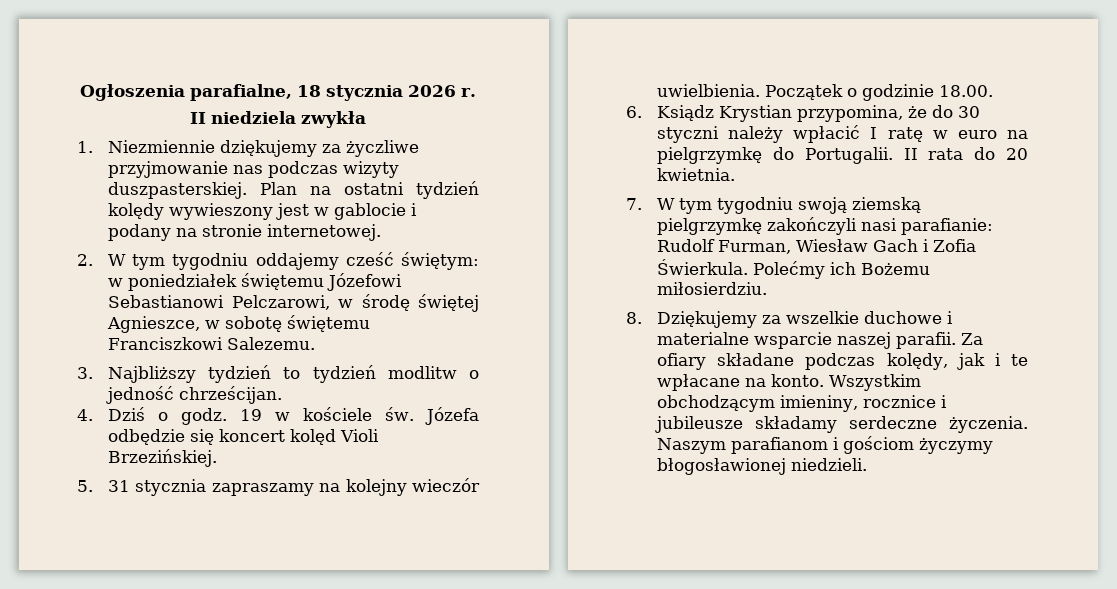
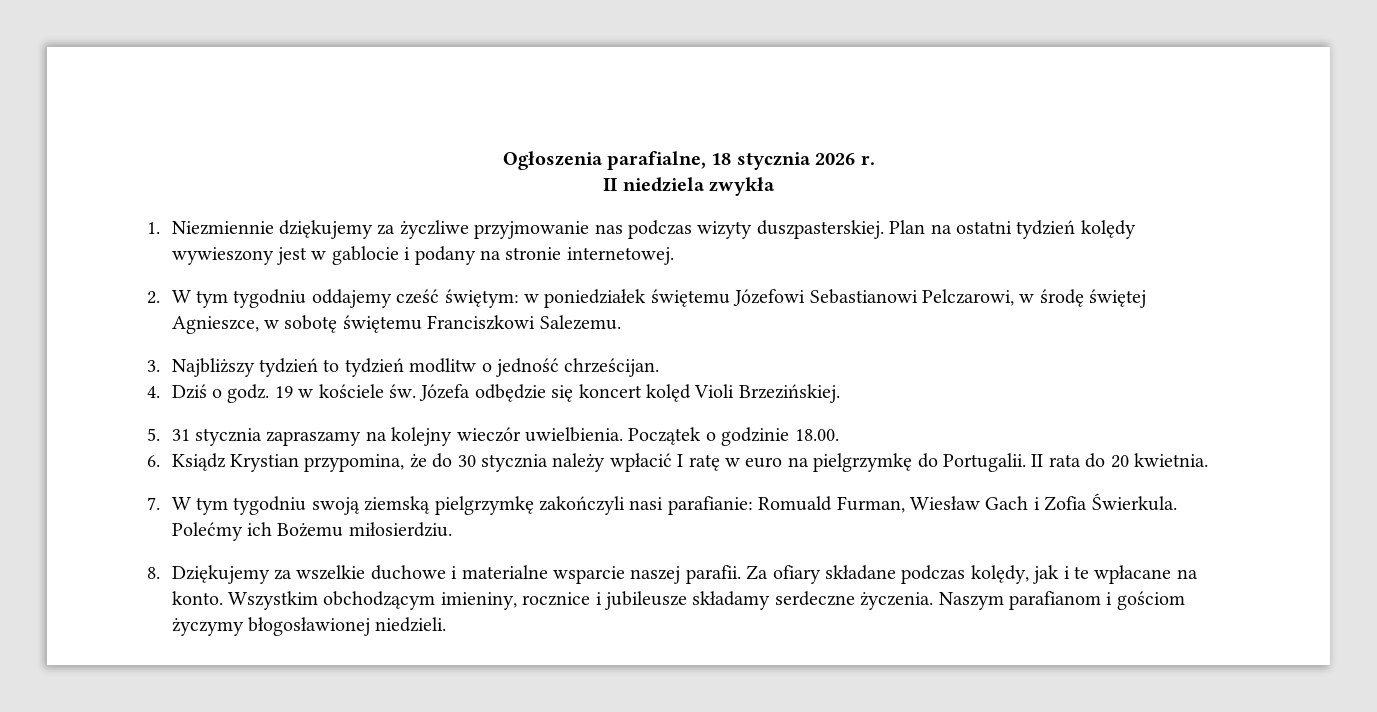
[657,126,720,143] styczni -> [481,454,549,472] stycznia
[657,239,716,252] Rudolf -> [758,496,833,511] Romuald

